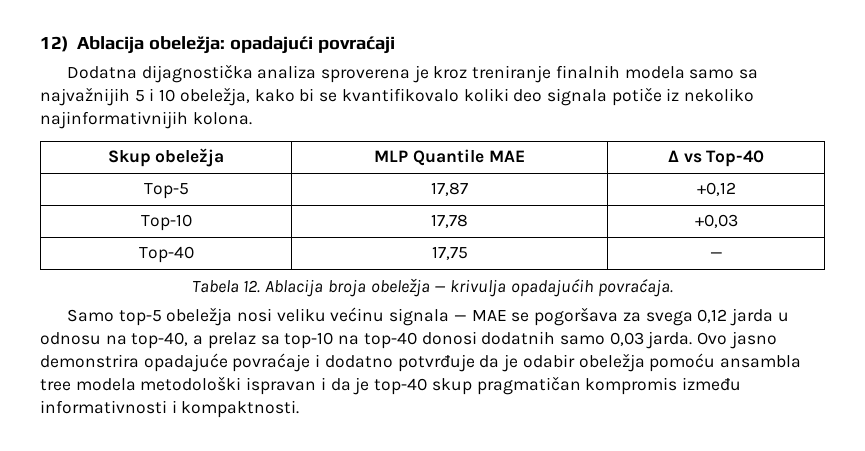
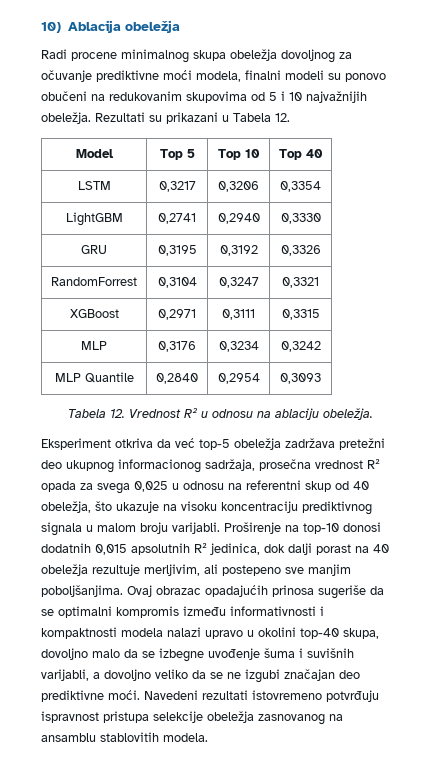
[40,36,395,54] [66,64,759,83] [40,87,755,106] [40,111,252,129] [107,148,225,167] [374,149,525,166] [667,150,765,167] [143,183,189,199] [431,182,468,196] [696,182,736,196] [140,214,192,231] [431,214,468,228] [694,214,738,228] [138,246,194,263] [431,246,468,260] [709,252,723,258] [191,278,674,297] [66,307,789,326] [40,331,777,349] [40,353,801,372] [40,376,741,395] [40,400,300,418] 12) Ablacija obeležja: opadajući povraćaji // Dodatna dijagnostička analiza sproverena je kroz treniranje finalnih modela samo sa najvažnijih 5 i 10 obeležja, kako bi se kvantifikovalo koliki deo signala potiče iz nekoliko najinformativnijih kolona. // Skup obeležja | MLP Quantile MAE | Δ vs Top-40 // Top-5 | 17,87 | +0,12 // Top-10 | 17,78 | +0,03 // Top-40 | 17,75 | — // Tabela 12. Ablacija broja obeležja — krivulja opadajućih povraćaja. // Samo top-5 obeležja nosi veliku većinu signala — MAE se pogoršava za svega 0,12 jarda u odnosu na top-40, a prelaz sa top-10 na top-40 donosi dodatnih samo 0,03 jarda. Ovo jasno demonstrira opadajuće povraćaje i dodatno potvrđuje da je odabir obeležja pomoću ansambla tree modela metodološki ispravan i da je top-40 skup pragmatičan kompromis između informativnosti i kompaktnosti. -> [41,20,180,33] [41,49,352,63] [41,70,386,82] [41,91,367,103] [41,112,290,124] [75,149,114,158] [159,149,195,160] [218,149,260,160] [279,149,323,160] [77,181,111,190] [158,181,196,192] [218,181,259,192] [280,181,321,192] [65,212,123,226] [158,213,196,224] [217,213,260,224] [280,213,321,224] [81,245,107,254] [157,245,197,256] [219,245,258,256] [280,245,321,256] [51,277,137,286] [157,277,197,288] [218,277,259,288] [282,277,319,288] [69,309,119,318] [158,309,196,320] [222,309,255,320] [281,309,320,320] [81,341,107,350] [158,341,196,352] [218,341,259,352] [280,341,321,352] [54,372,134,383] [156,373,198,384] [217,373,260,384] [280,373,321,384] [68,408,373,420] [41,438,385,450] [41,459,380,473] [41,480,369,494] [41,501,372,515] [41,522,381,536] [41,543,389,555] [41,564,351,576] [41,585,384,599] [41,606,324,618] [41,627,379,639] [41,648,354,662] [41,669,360,683] [41,690,379,702] [41,711,343,725] [41,732,208,742] 10) Ablacija obeležja // Radi procene minimalnog skupa obeležja dovoljnog za očuvanje prediktivne moći modela, finalni modeli su ponovo obučeni na redukovanim skupovima od 5 i 10 najvažnijih obeležja. Rezultati su prikazani u Tabela 12. // Model | Top 5 | Top 10 | Top 40 // LSTM | 0,3217 | 0,3206 | 0,3354 // LightGBM | 0,2741 | 0,2940 | 0,3330 // GRU | 0,3195 | 0,3192 | 0,3326 // RandomForrest | 0,3104 | 0,3247 | 0,3321 // XGBoost | 0,2971 | 0,3111 | 0,3315 // MLP | 0,3176 | 0,3234 | 0,3242 // MLP Quantile | 0,2840 | 0,2954 | 0,3093 // Tabela 12. Vrednost R² u odnosu na ablaciju obeležja. // Eksperiment otkriva da već top-5 obeležja zadržava pretežni deo ukupnog informacionog sadržaja, prosečna vrednost R² opada za svega 0,025 u odnosu na referentni skup od 40 obeležja, što ukazuje na visoku koncentraciju prediktivnog signala u malom broju varijabli. Proširenje na top-10 donosi dodatnih 0,015 apsolutnih R² jedinica, dok dalji porast na 40 obeležja rezultuje merljivim, ali postepeno sve manjim poboljšanjima. Ovaj obrazac opadajućih prinosa sugeriše da se optimalni kompromis između informativnosti i kompaktnosti modela nalazi upravo u okolini top-40 skupa, dovoljno malo da se izbegne uvođenje šuma i suvišnih varijabli, a dovoljno veliko da se ne izgubi značajan deo prediktivne moći. Navedeni rezultati istovremeno potvrđuju ispravnost pristupa selekcije obeležja zasnovanog na ansamblu stablovitih modela.

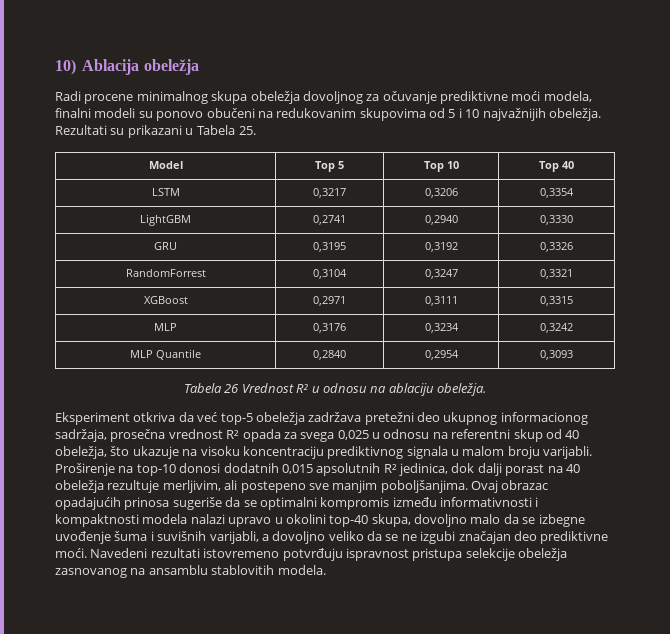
[275,113,290,122] 12. -> [238,126,256,135] 25.
[110,409,125,418] 12. -> [224,384,240,393] 26

